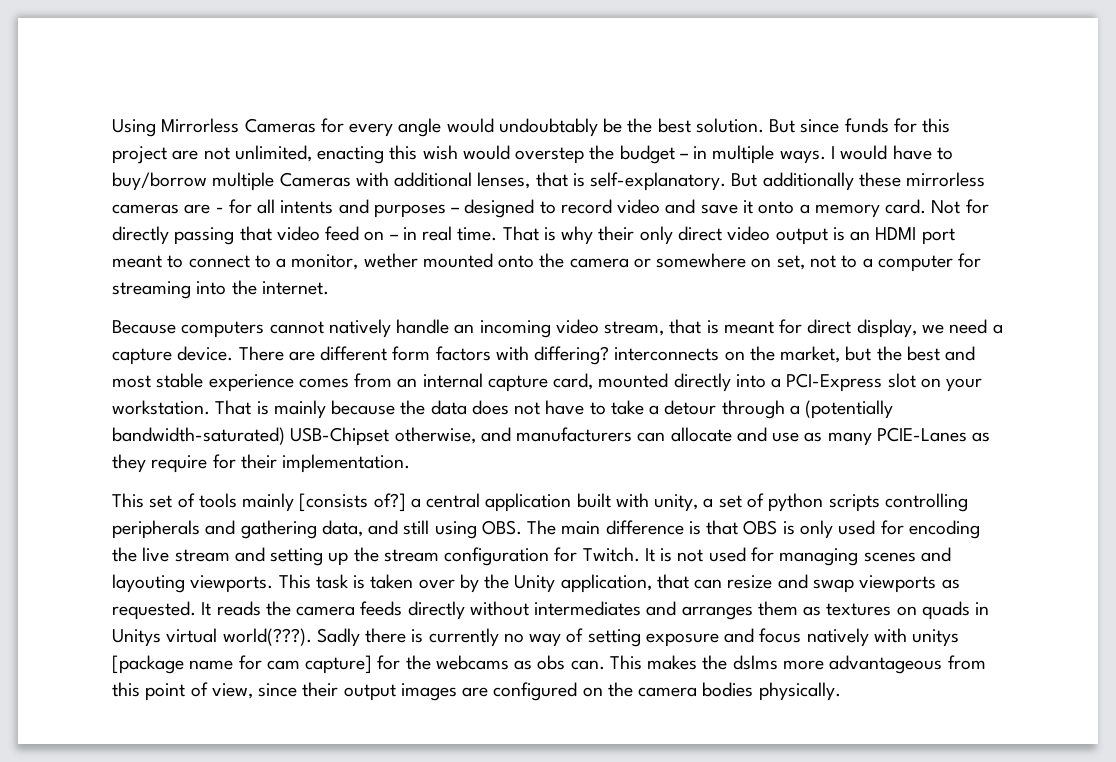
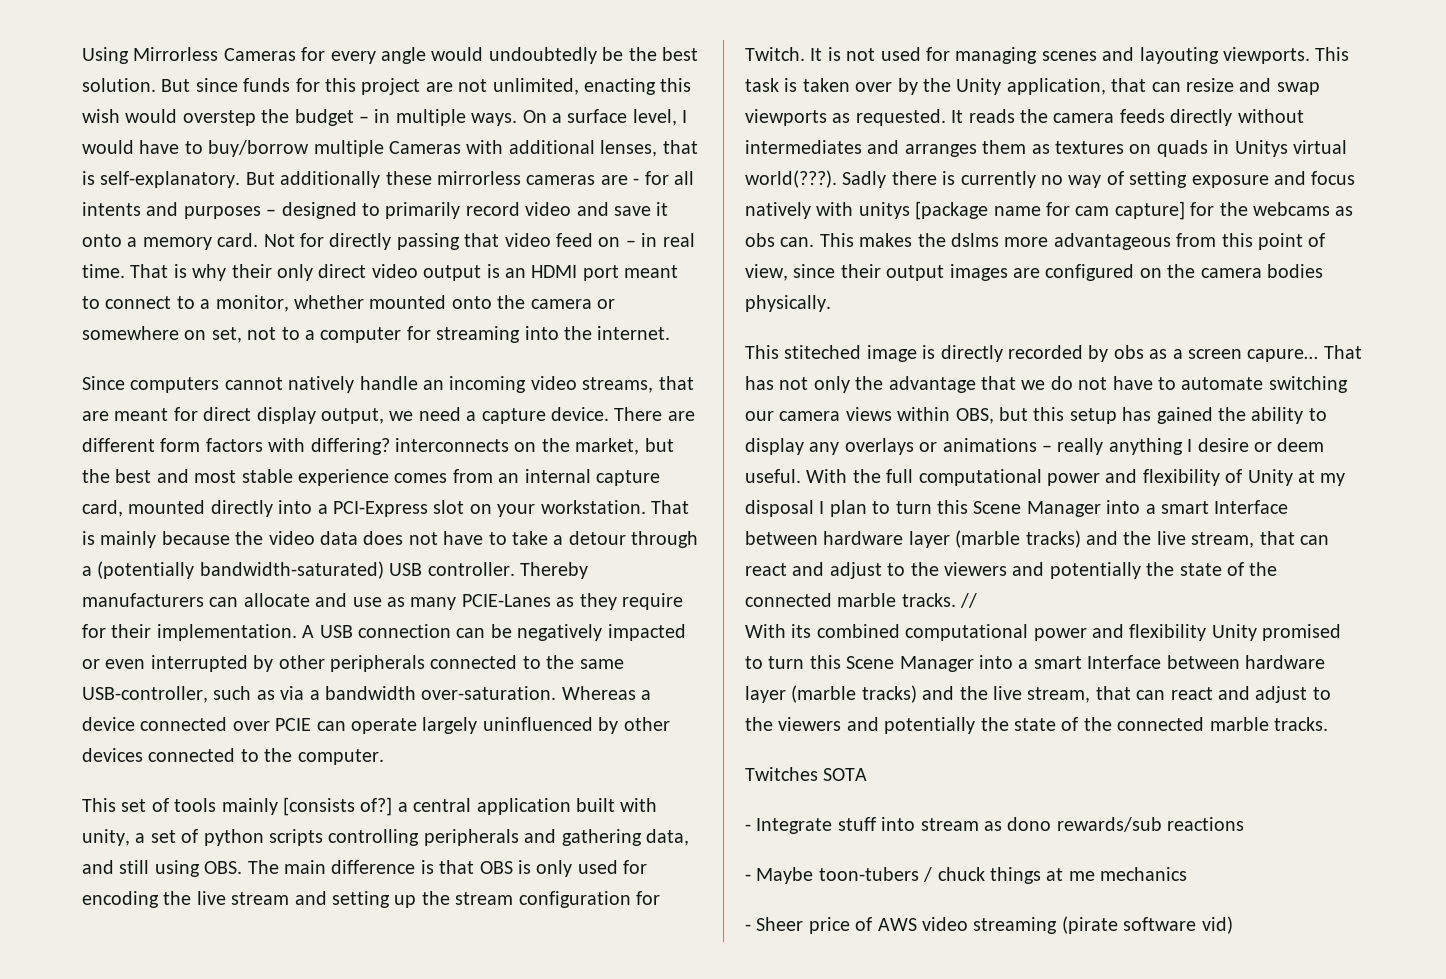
[498,118,598,137] undoubtably -> [488,47,597,64] undoubtedly
(826, 157) none -> [522,109,677,126] On a surface level,
(556, 207) none -> [385,202,461,219] primarily
[363,253,418,268] wether -> [294,295,364,309] whether
[112,320,176,334] Because -> [82,376,125,390] Since
[604,319,719,336] stream, that is -> [582,376,694,393] [82,411,109,421] streams, that are
[856,319,917,338] display, -> [256,407,384,424] display output,
(426, 407) none -> [268,531,315,545] video
[290,427,511,446] USB-Chipset otherwise, and -> [389,562,588,579] USB controller. Thereby
(411, 463) none -> [302,624,686,641] [82,655,624,672] [82,686,652,703] [82,717,670,734] [82,748,384,765] A USB connection can be negatively impacted or even interrupted by other peripherals connected to the same USB-controller, such as via a bandwidth over-saturation. Whereas a device connected over PCIE can operate largely uninfluenced by other devices connected to the computer.
(841, 691) none -> [745,345,1362,362] [745,376,1348,393] [745,407,1327,424] [745,438,1325,455] [745,469,1346,486] [745,500,1289,517] [745,530,1329,548] [745,562,1278,579] [745,593,978,608] [745,624,1342,641] [745,655,1325,672] [745,685,1331,703] [745,717,1328,734] [745,767,868,781] [745,817,1245,834] [745,867,1188,884] [745,916,1233,934] // This stiteched image is directly recorded by obs as a screen capure… That has not only the advantage that we do not have to automate switching our camera views within OBS, but this setup has gained the ability to display any overlays or animations – really anything I desire or deem useful. With the full computational power and flexibility of Unity at my disposal I plan to turn this Scene Manager into a smart Interface between hardware layer (marble tracks) and the live stream, that can react and adjust to the viewers and potentially the state of the connected marble tracks. // // With its combined computational power and flexibility Unity promised to turn this Scene Manager into a smart Interface between hardware layer (marble tracks) and the live stream, that can react and adjust to the viewers and potentially the state of the connected marble tracks. // Twitches SOTA // - Integrate stuff into stream as dono rewards/sub reactions // - Maybe toon-tubers / chuck things at me mechanics // - Sheer price of AWS video streaming (pirate software vid)

